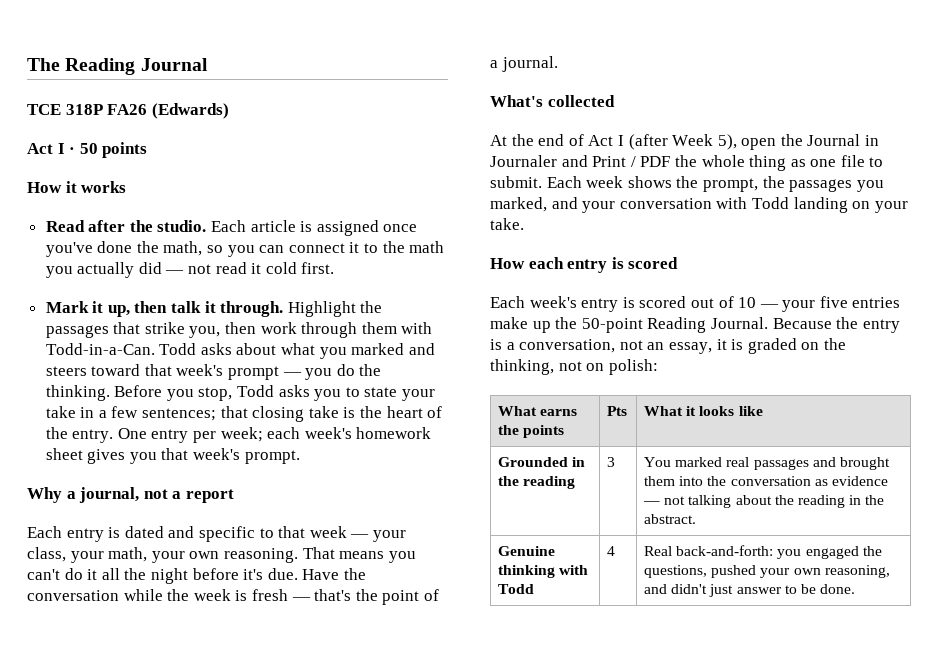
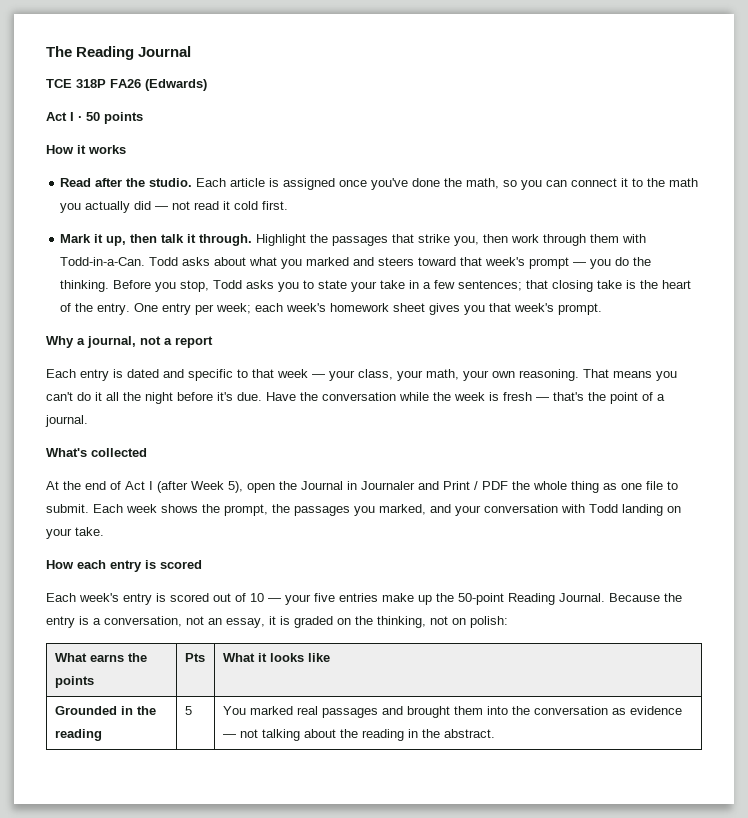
[607,457,616,467] 3 -> [184,706,192,715] 5
[498,546,556,556] [498,565,589,578] [498,584,535,594] [607,546,616,556] [644,545,882,559] [644,565,890,578] [644,584,856,597] // Genuine thinking with Todd | 4 | Real back-and-forth: you engaged the questions, pushed your own reasoning, and didn't just answer to be done. -> (495, 733) none

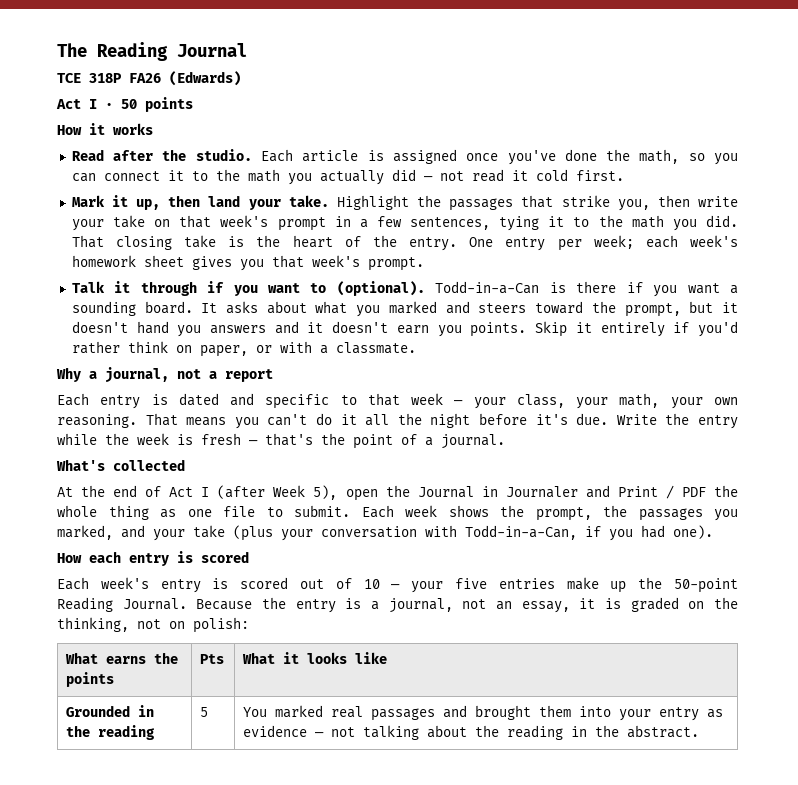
[161,234,253,246] talk it through. -> [208,195,329,210] land your take.
[511,234,647,246] [60,257,652,269] [60,280,549,292] work through them with Todd-in-a-Can. Todd asks about what you marked and steers toward that week's prompt — you do the thinking. Before you stop, Todd asks you to state your take in a few sentences; that -> [698,196,738,207] [71,215,738,231] [71,235,104,248] write your take on that week's prompt in a few sentences, tying it to the math you did. That
(603, 309) none -> [71,281,738,297] [71,301,739,317] [71,321,739,337] [71,341,416,357] // Talk it through if you want to (optional). Todd-in-a-Can is there if you want a sounding board. It asks about what you marked and steers toward the prompt, but it doesn't hand you answers and it doesn't earn you points. Skip it entirely if you'd rather think on paper, or with a classmate.
[266,392,396,401] Have the conversation -> [616,413,739,429] Write the entry
[484,504,681,516] [46,527,104,539] conversation with Todd landing on your take. -> [193,525,713,541] take (plus your conversation with Todd-in-a-Can, if you had one).
[104,616,182,627] conversation, -> [388,598,453,613] journal,
[511,706,608,715] the conversation -> [618,707,699,721] your entry

